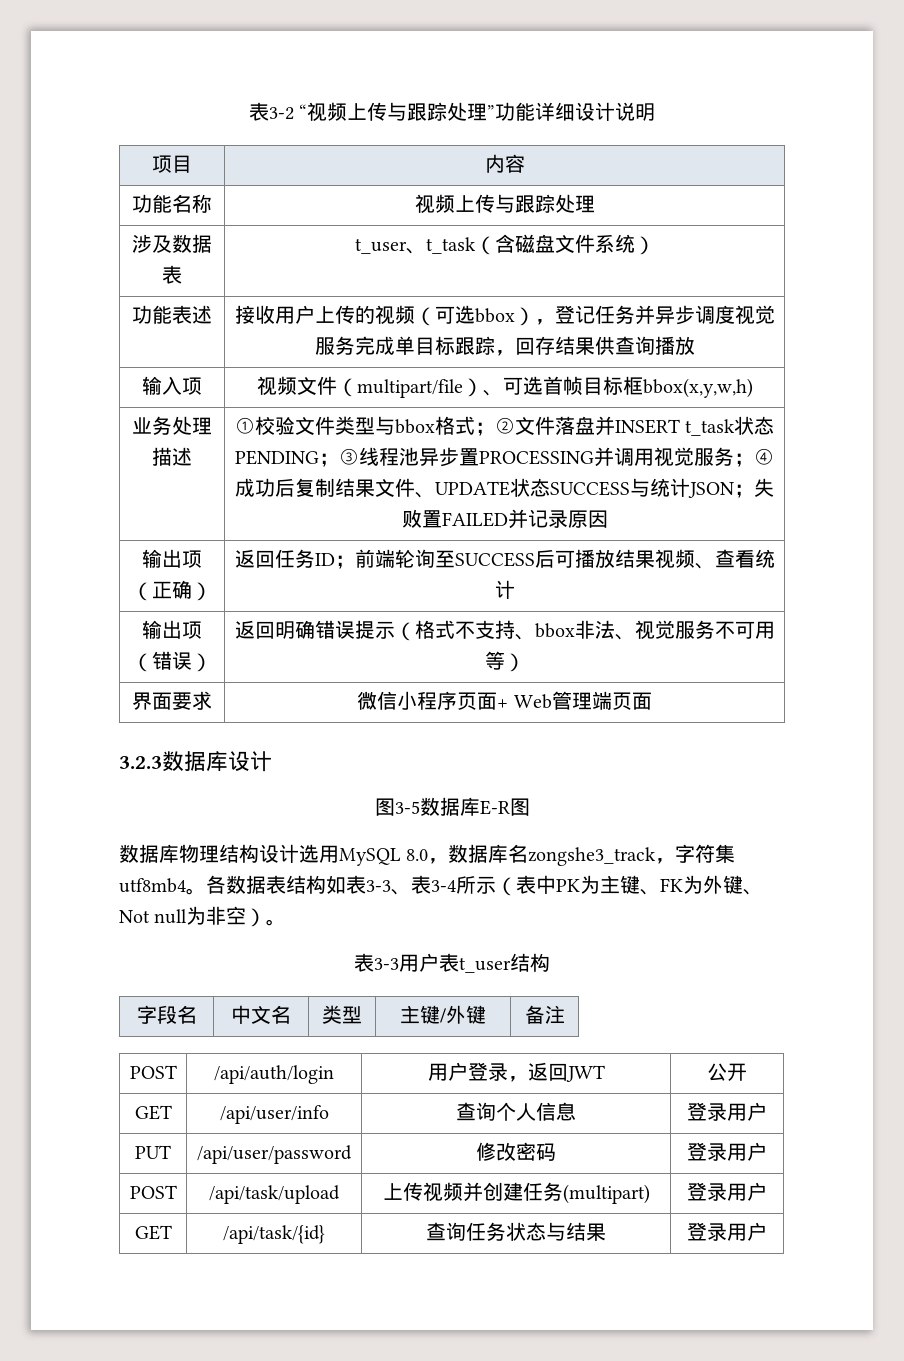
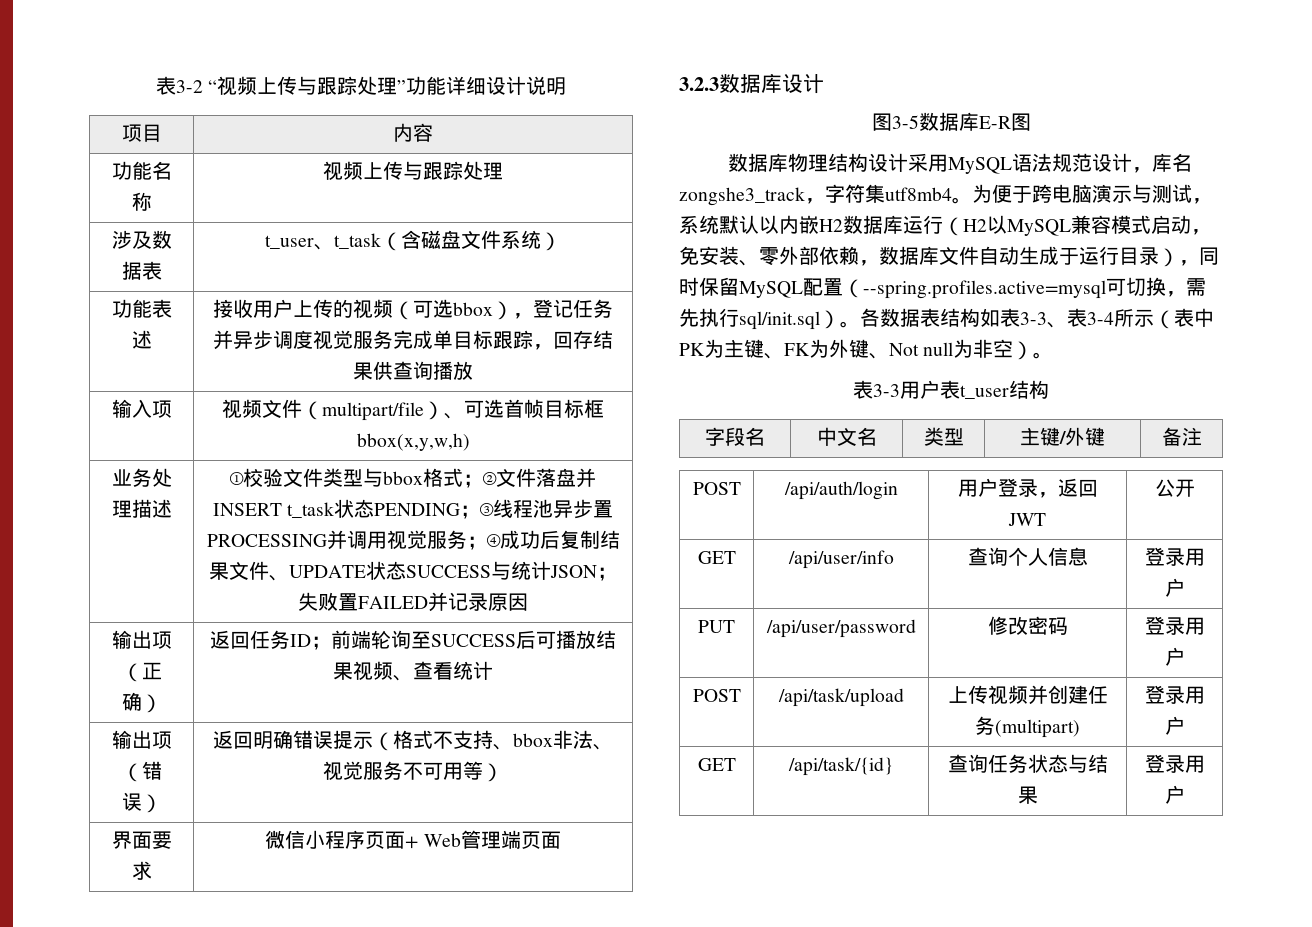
[299,844,489,866] 选用MySQL 8.0，数据 -> [907,153,1152,174] 采用MySQL语法规范设计，
(206, 891) none -> [972,184,1212,204] [679,215,1211,236] [679,246,1219,267] [679,277,1206,299] [679,308,860,330] 为便于跨电脑演示与测试，系统默认以内嵌H2数据库运行（H2以MySQL兼容模式启动，免安装、零外部依赖，数据库文件自动生成于运行目录），同时保留MySQL配置（--spring.profiles.active=mysql可切换，需先执行sql/init.sql）。

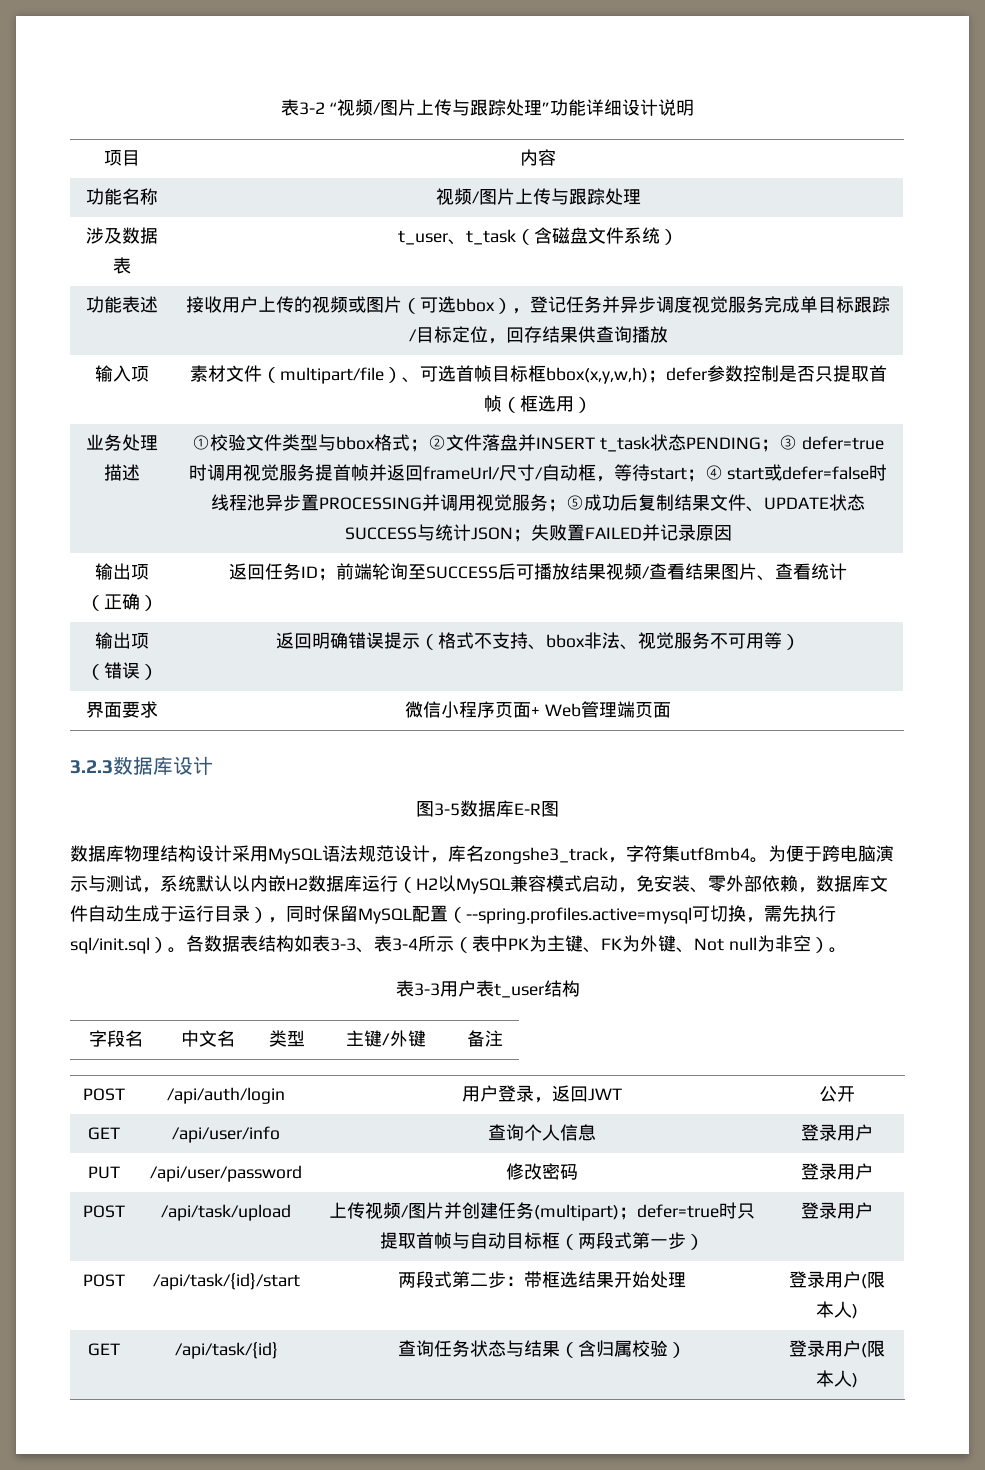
(258, 85) none -> [373,99,417,116] /图片
(363, 170) none -> [471,188,515,205] /图片
(393, 308) none -> [348,296,402,313] 或图片
(533, 339) none -> [408,326,488,343] /目标定位
[222,399,262,419] 视频 -> [189,365,226,382] 素材
(470, 442) none -> [647,365,887,383] [484,395,592,413] ；defer参数控制是否只提取首帧（框选用）
(495, 509) none -> [801,436,884,450] [188,464,888,482] defer=true时调用视觉服务提首帧并返回frameUrl/尺寸/自动框，等待start；④ start或defer=false时
[486,534,501,547] ④ -> [566,495,584,510] ⑤
(393, 670) none -> [642,563,757,580] /查看结果图片
(1028, 694) none -> [400,1202,444,1219] /图片
[1144,685,1205,704] [1164,716,1185,735] | 登录用户 -> [618,1202,755,1220] [379,1232,704,1250] [800,1202,873,1219] [83,1274,125,1287] [152,1273,300,1290] [397,1271,686,1288] [788,1271,885,1289] [815,1301,858,1319] ；defer=true时只提取首帧与自动目标框（两段式第一步） | 登录用户 // POST | /api/task/{id}/start | 两段式第二步：带框选结果开始处理 | 登录用户(限本人)
[1144,754,1205,773] [1164,785,1185,804] | 登录用户 -> [559,1340,686,1358] [788,1340,885,1358] [815,1370,858,1388] （含归属校验） | 登录用户(限本人)

